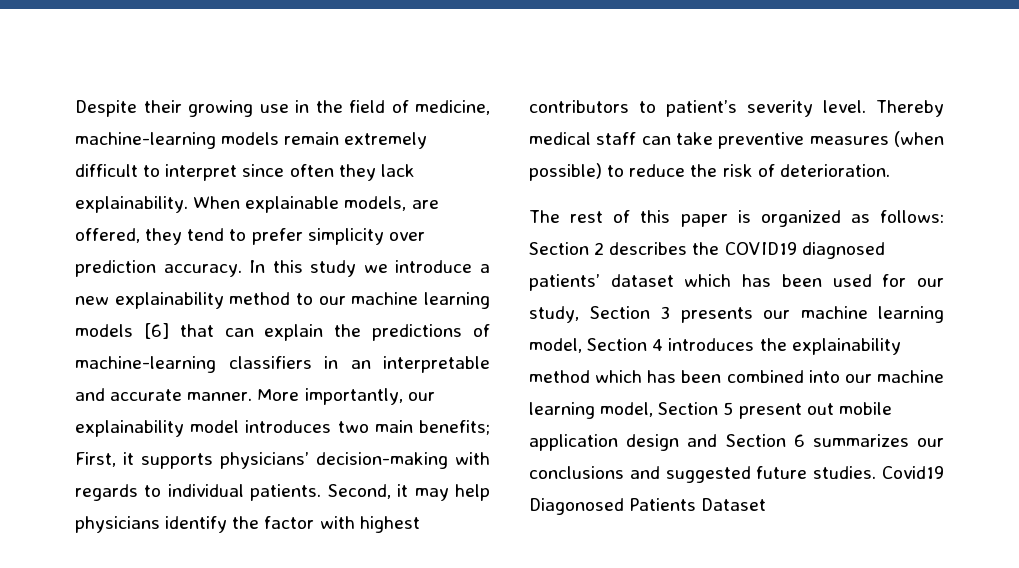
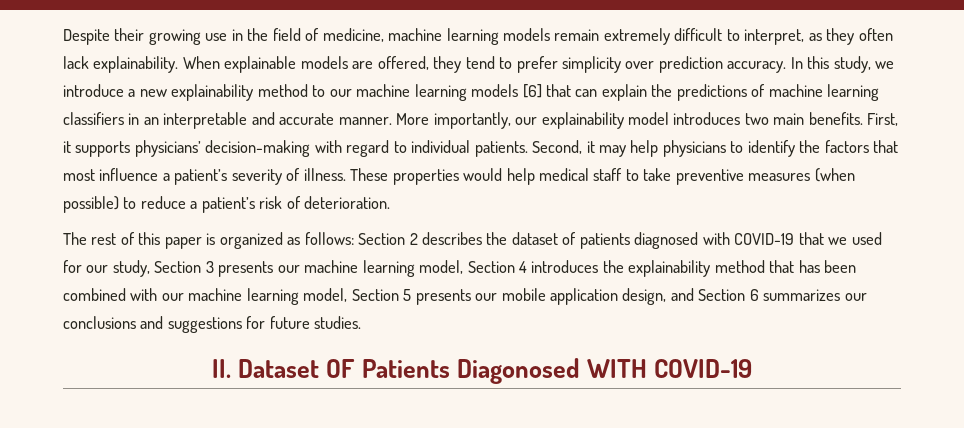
[75,132,216,149] machine-learning -> [388,28,499,45] machine learning
[165,164,376,181] interpret since often they -> [744,28,893,45] interpret, as they often
[344,196,407,211] models, -> [300,56,348,69] models
[310,260,357,277] study -> [833,56,871,73] study,
[75,356,216,373] machine-learning -> [768,84,880,101] machine learning
[418,420,490,435] benefits; -> [808,112,863,125] benefits.
[75,484,138,501] regards -> [346,140,390,157] regard
(160, 524) none -> [730,141,744,153] to
[264,516,420,533] [529,100,944,117] factor with highest contributors to patient’s severity level. Thereby -> [824,140,899,153] [63,168,535,185] factors that most influence a patient’s severity of illness. These properties would help
[641,136,671,145] can -> [625,169,639,181] to
[690,164,718,177] the -> [190,197,255,213] a patient’s
[724,242,885,259] [529,274,822,291] COVID19 diagnosed patients’ dataset which has been -> [511,232,848,249] dataset of patients diagnosed with COVID-19 that we
[595,370,643,383] which -> [769,260,795,273] that
[808,370,840,383] into -> [130,288,158,301] with
[738,403,834,419] present out -> [415,289,498,305] presents our
[626,434,680,451] design -> [622,288,667,305] design,
[665,466,751,483] suggested -> [167,316,266,333] suggestions for
[882,466,944,479] [529,498,767,515] Covid19 Diagonosed Patients Dataset -> [212,358,752,384] // II. Dataset OF Patients Diagonosed WITH COVID-19

